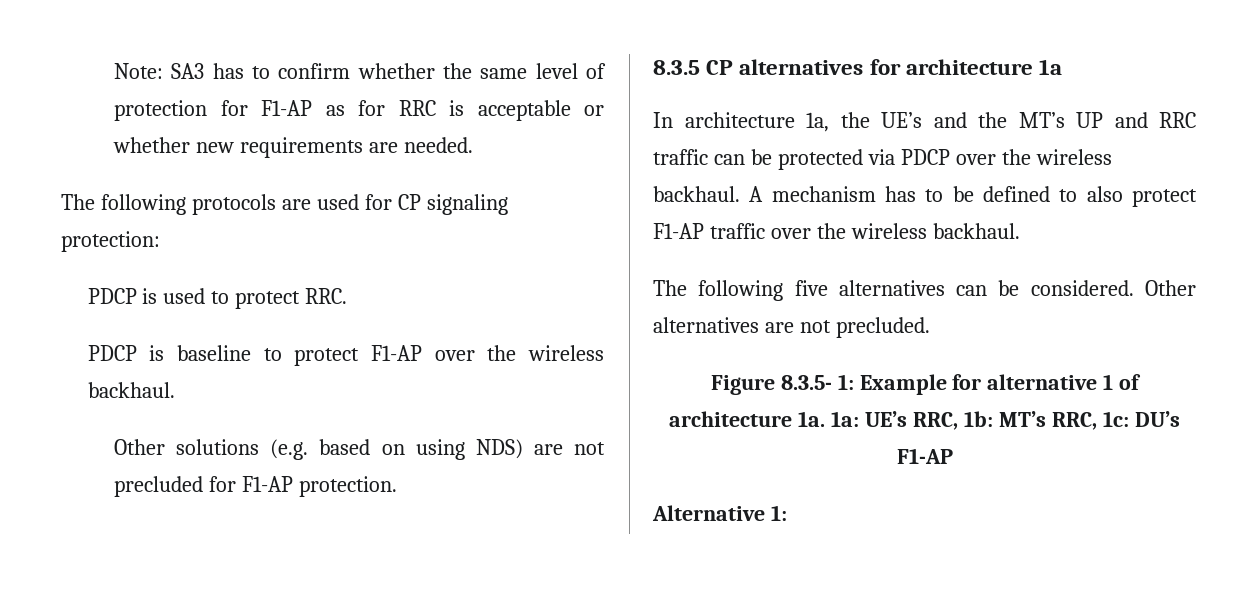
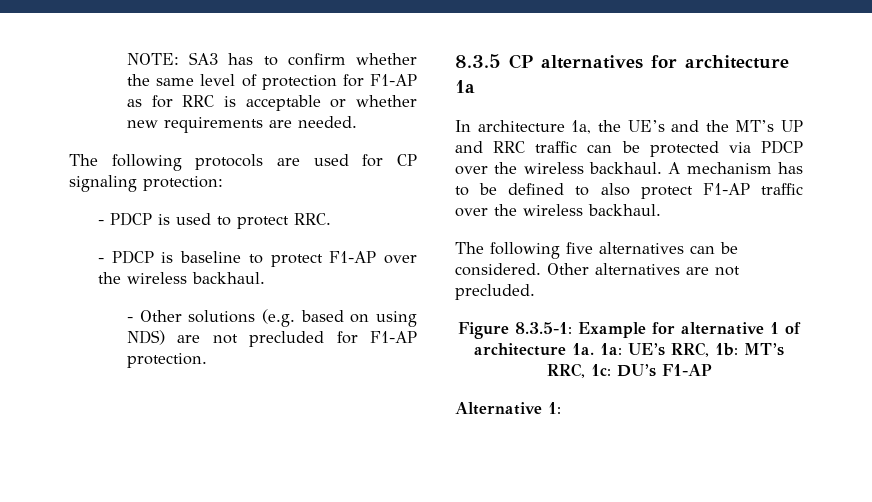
[113,63,163,79] Note: -> [127,53,180,65] NOTE:
(160, 241) none -> [98,220,105,225] -
(348, 296) none -> [98,258,105,263] -
(175, 390) none -> [127,317,134,322] -
[780,374,854,390] 8.3.5- 1: -> [515,322,572,334] 8.3.5-1:

